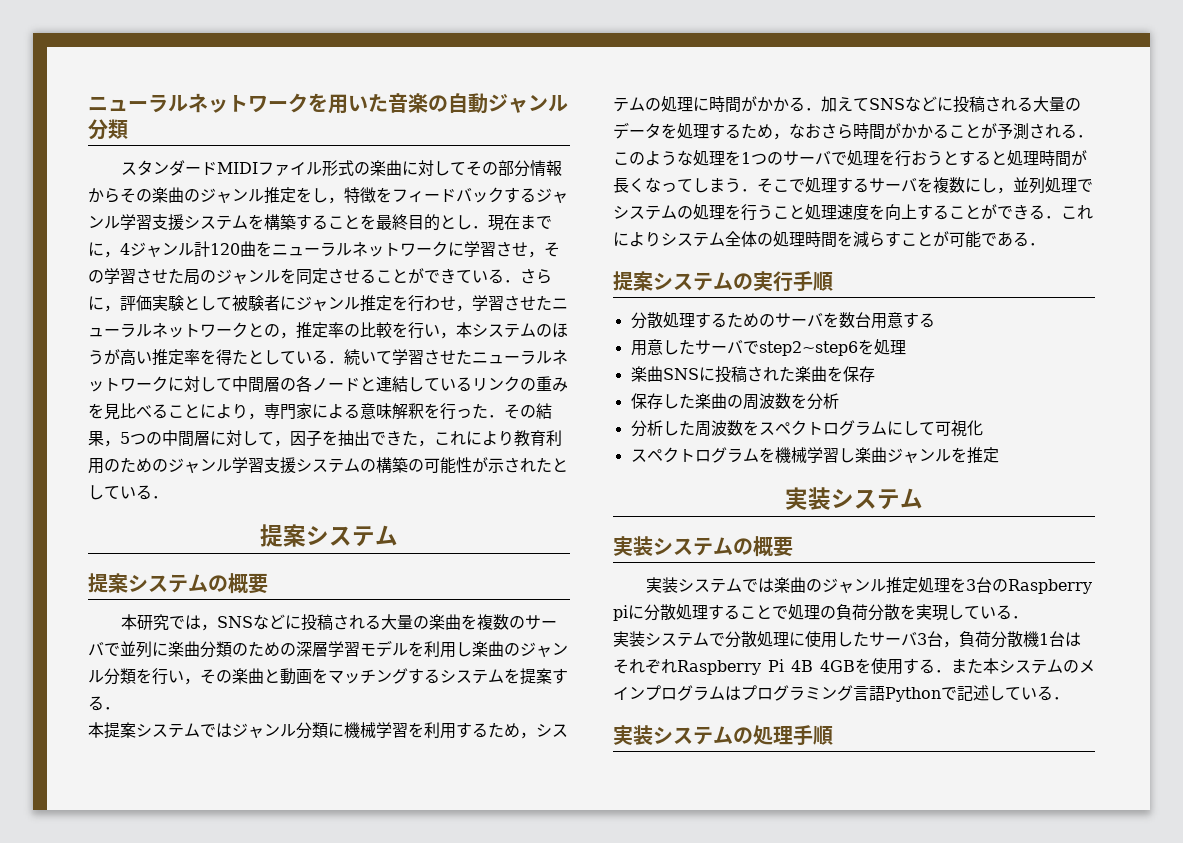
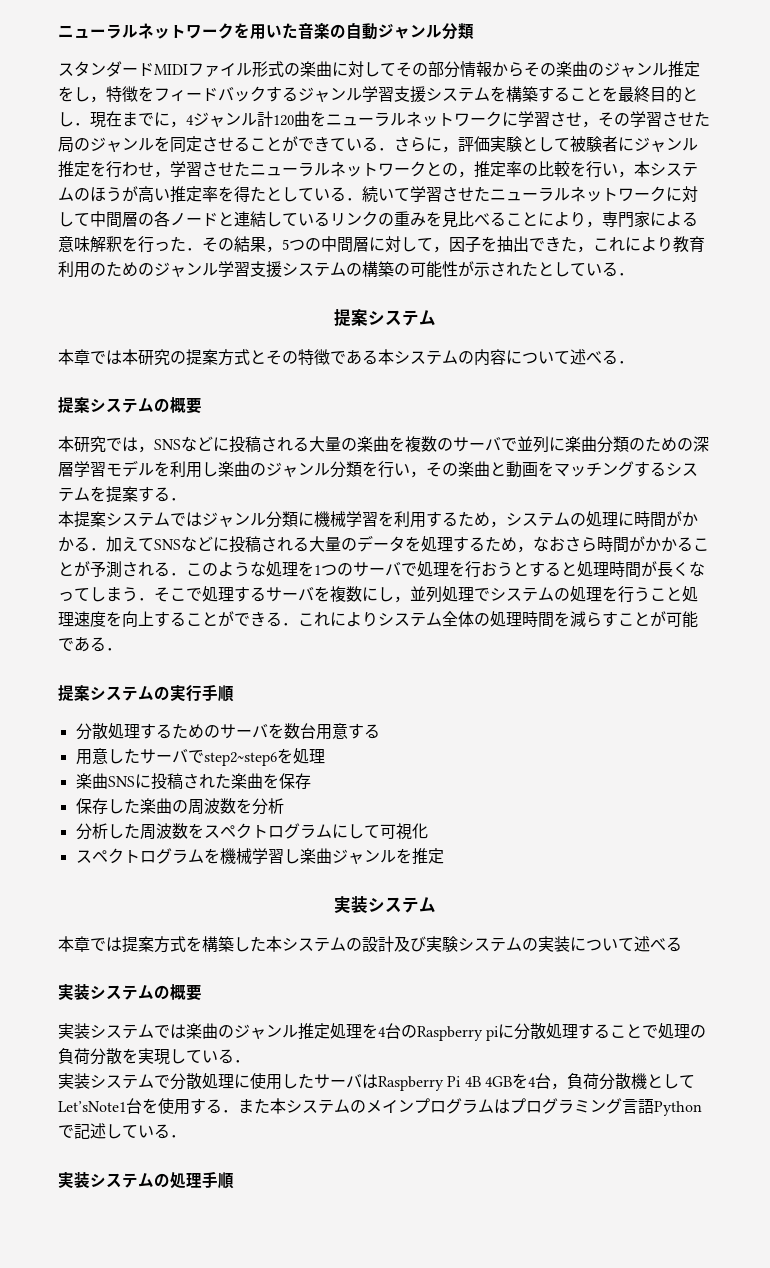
(398, 535) none -> [58,349,634,366] // 本章では本研究の提案方式とその特徴である本システムの内容について述べる．
(923, 498) none -> [58,936,682,953] // 本章では提案方式を構築した本システムの設計及び実験システムの実装について述べる
[966,579,977,591] 3 -> [378,1027,386,1037] 4
[917,631,1081,648] [613,659,855,675] 3台，負荷分散機1台はそれぞれRaspberry Pi 4B 4GB -> [362,1073,695,1091] [58,1098,142,1114] はRaspberry Pi 4B 4GBを4台，負荷分散機としてLet’sNote1台

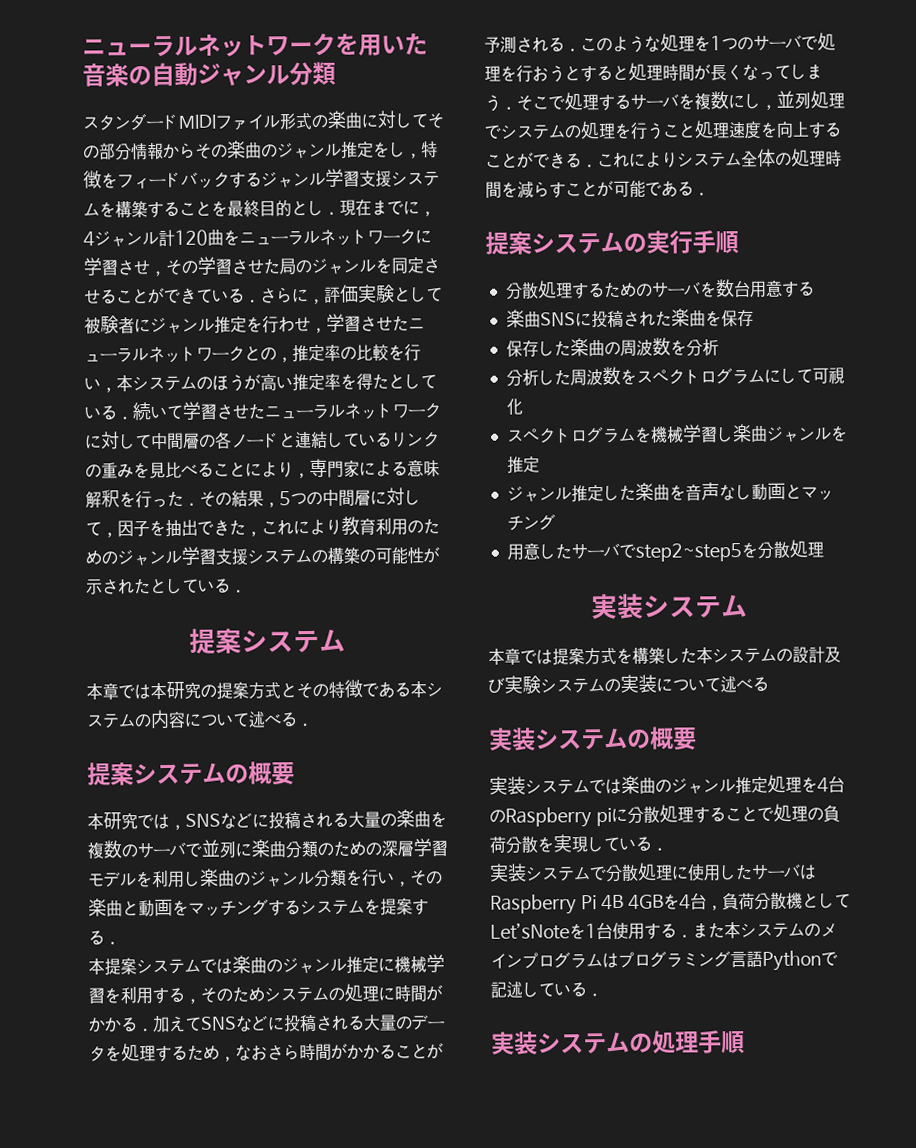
[202,511,298,528] ジャンル分類 -> [232,955,379,974] 楽曲のジャンル推定
[458,511,506,528] ため， -> [184,986,265,1004] ，そのため
[75,748,325,766] // 用意したサーバでstep2~step6を処理 -> (815, 289) none
(444, 856) none -> [506,482,834,503] [506,514,556,531] [506,539,824,562] // ジャンル推定した楽曲を音声なし動画とマッチング // 用意したサーバでstep2~step5を分散処理
[58,1098,158,1114] Let’sNote1台を -> [490,921,613,941] Let’sNoteを1台

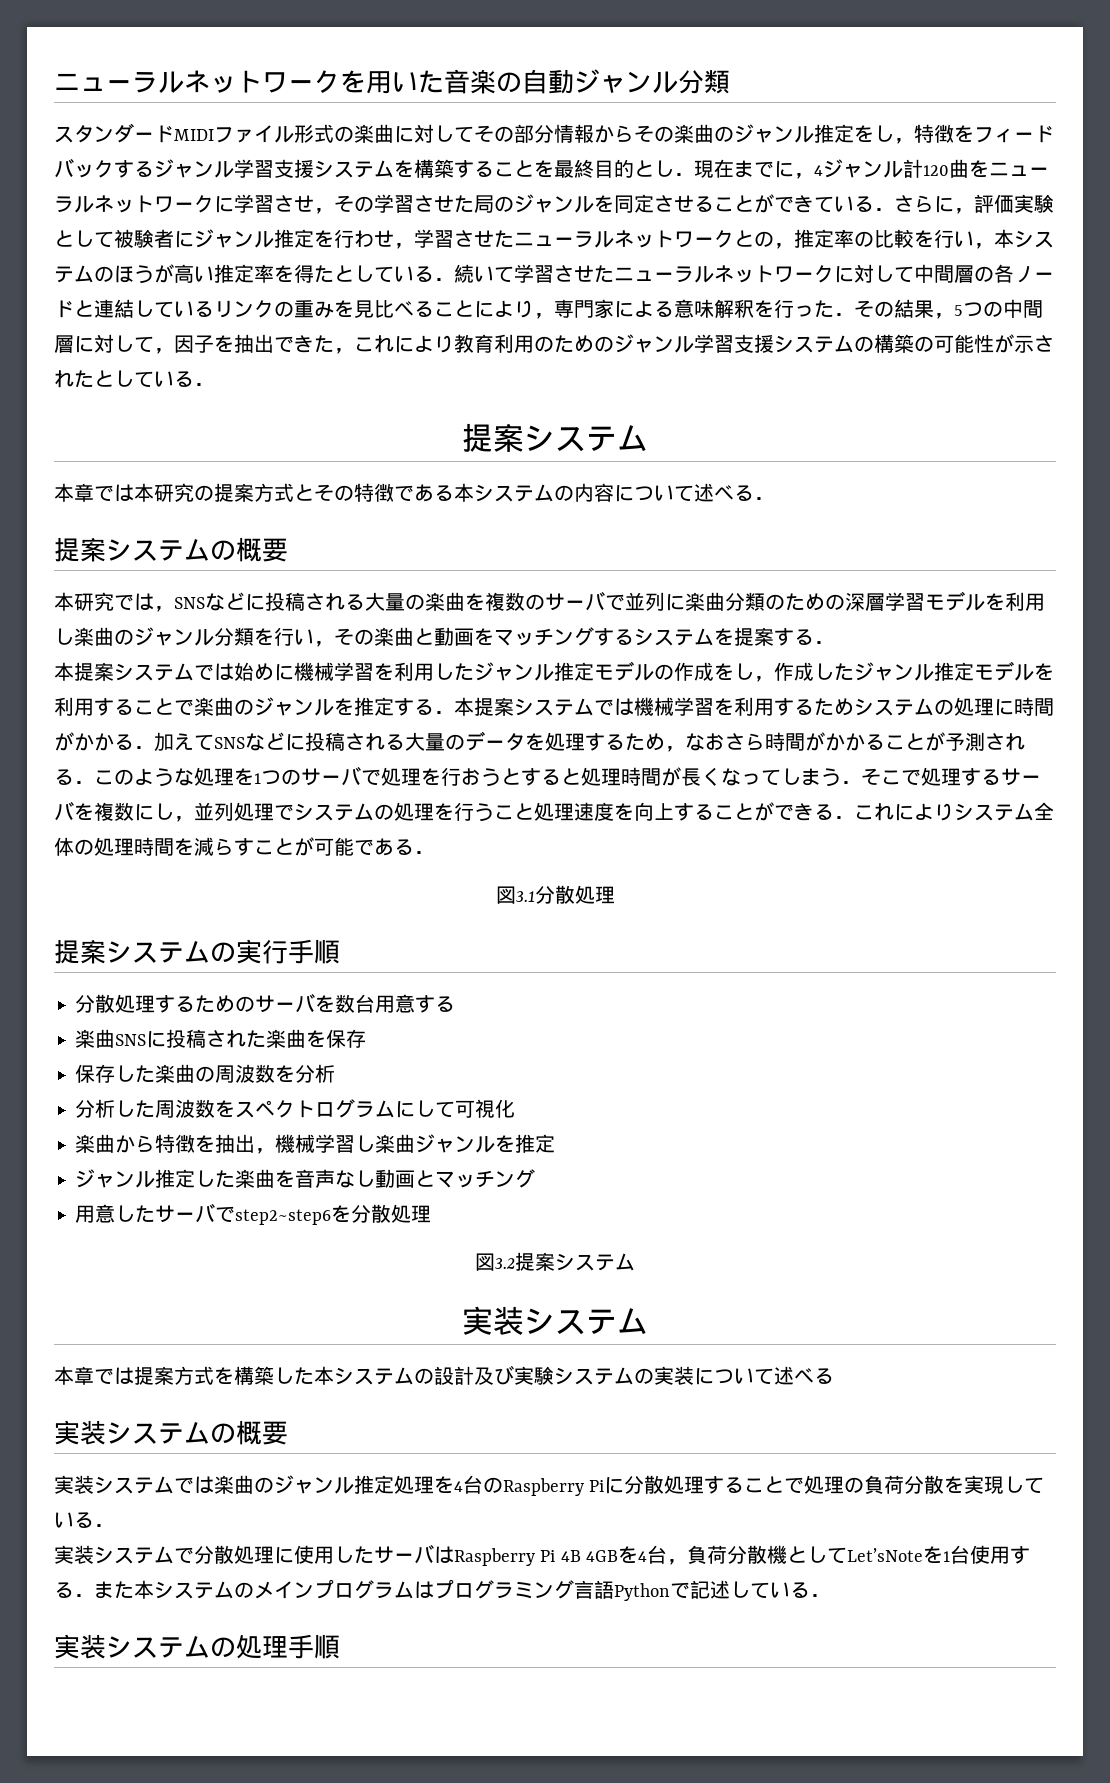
[232,955,395,974] 楽曲のジャンル推定に -> [234,661,1054,682] [54,697,634,716] 始めに機械学習を利用したジャンル推定モデルの作成をし，作成したジャンル推定モデルを利用することで楽曲のジャンルを推定する．本提案システムでは
[184,986,233,1004] ，その -> (814, 707) none
(710, 194) none -> [495,885,615,904] // 図3.1分散処理
[506,426,652,444] スペクトログラムを -> [75,1134,276,1154] 楽曲から特徴を抽出，
[634,543,742,562] step2~step5 -> [235,1209,332,1225] step2~step6
(824, 549) none -> [475,1252,635,1271] // 図3.2提案システム
[595,807,612,827] pi -> [589,1480,605,1492] Pi

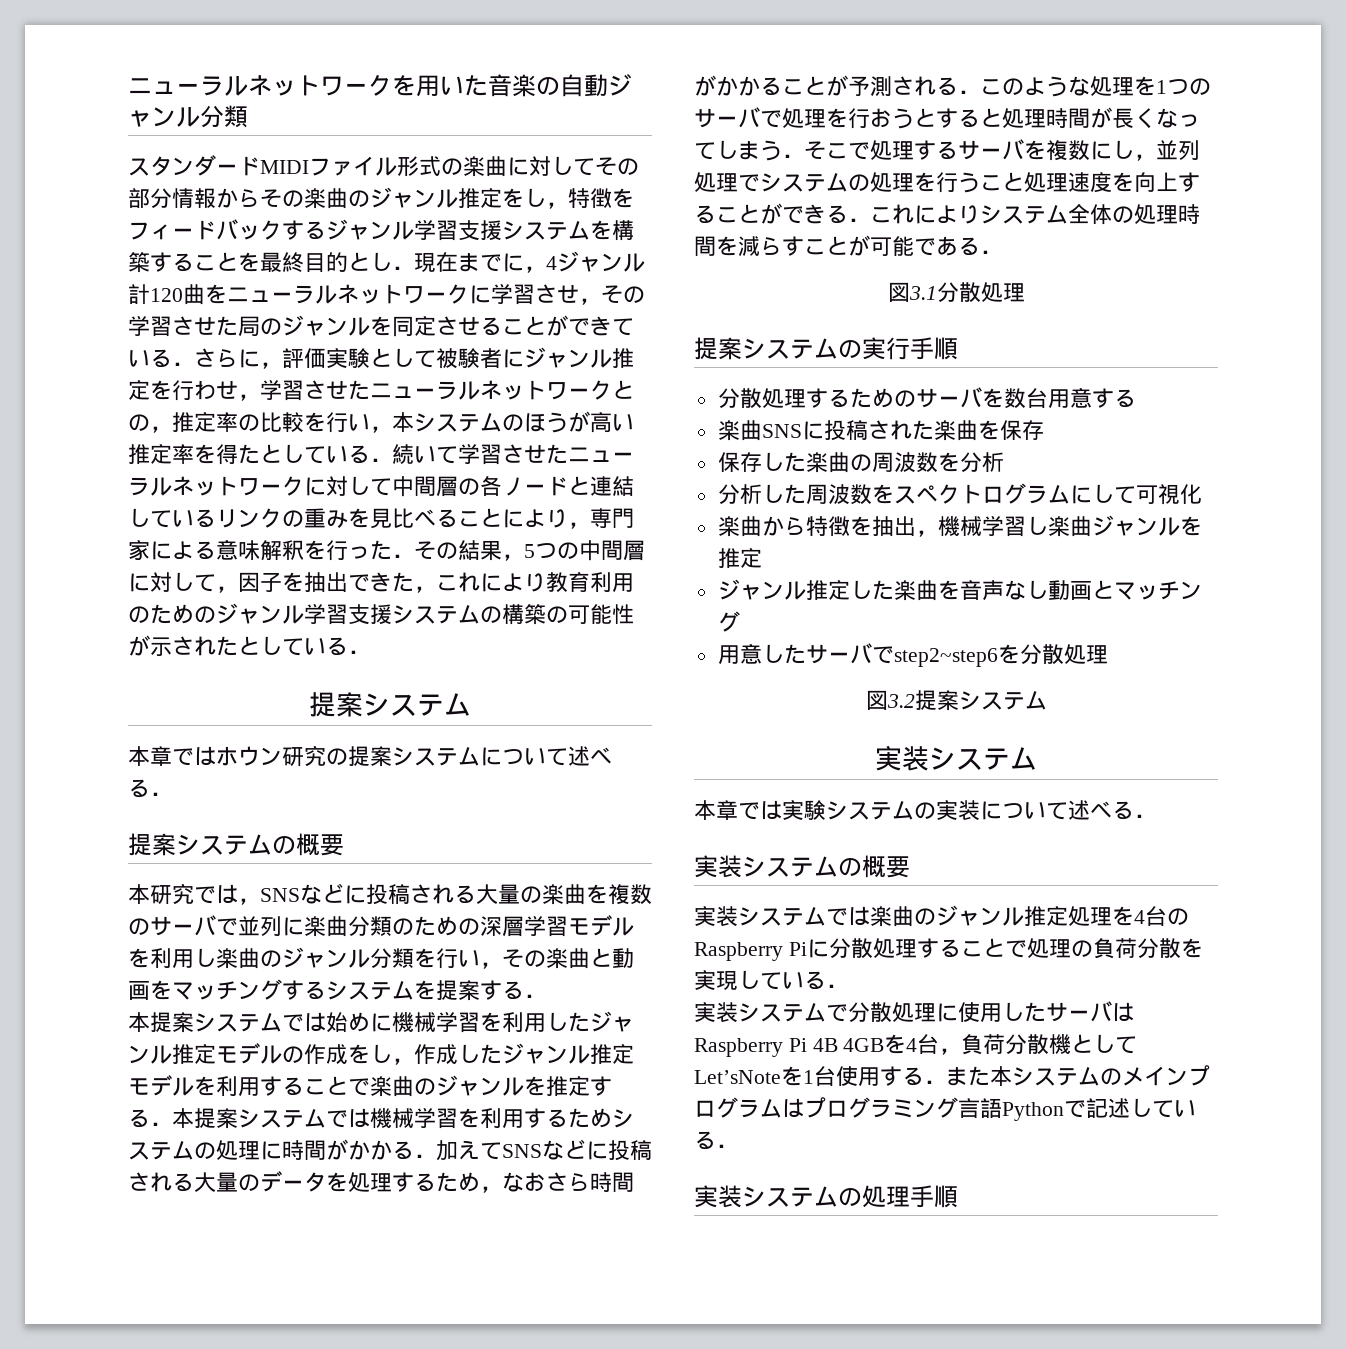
[134,483,154,502] 本 -> [216,746,282,766] ホウン
[254,483,614,502] 方式とその特徴である本システムの内容 -> [392,747,480,766] システム
[134,1365,514,1385] 提案方式を構築した本システムの設計及び -> (782, 810) none
(834, 1376) none -> [1134,814,1156,818] ．

